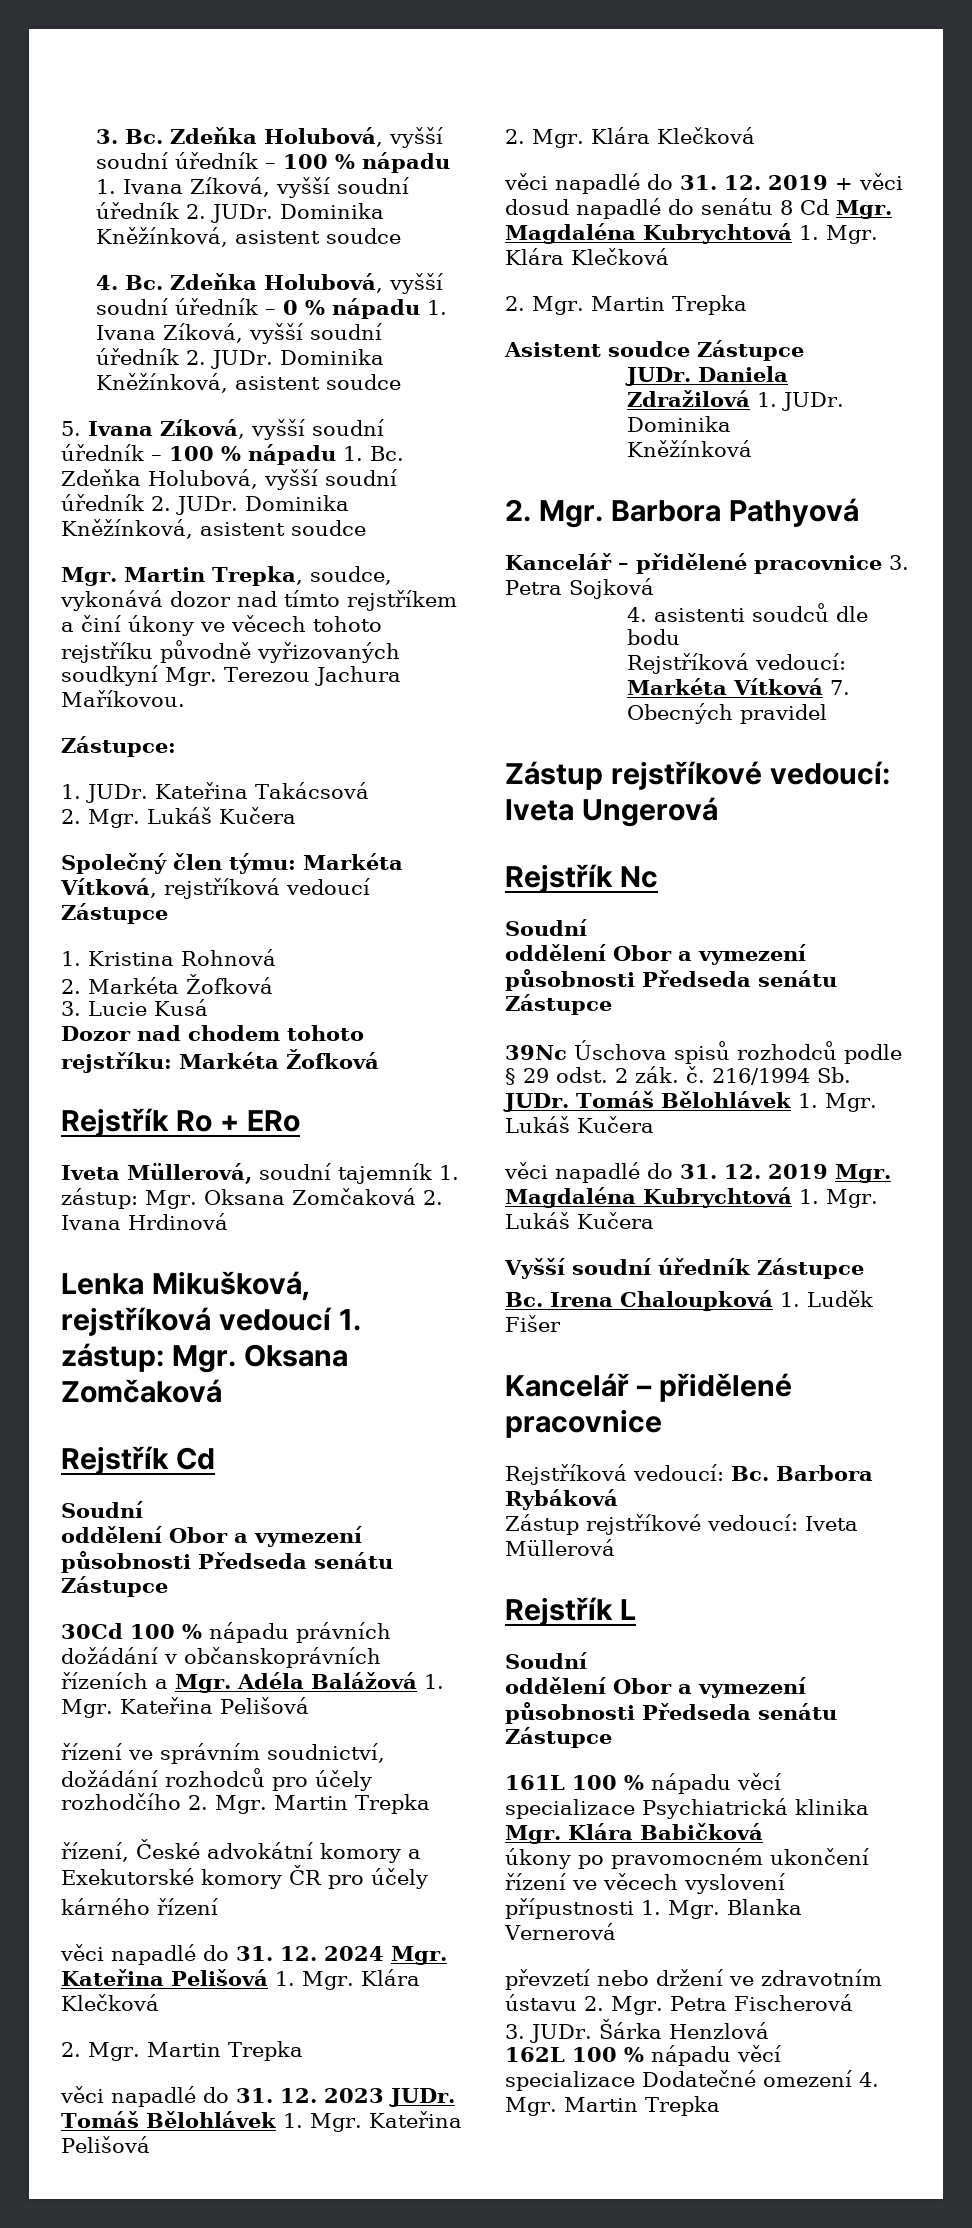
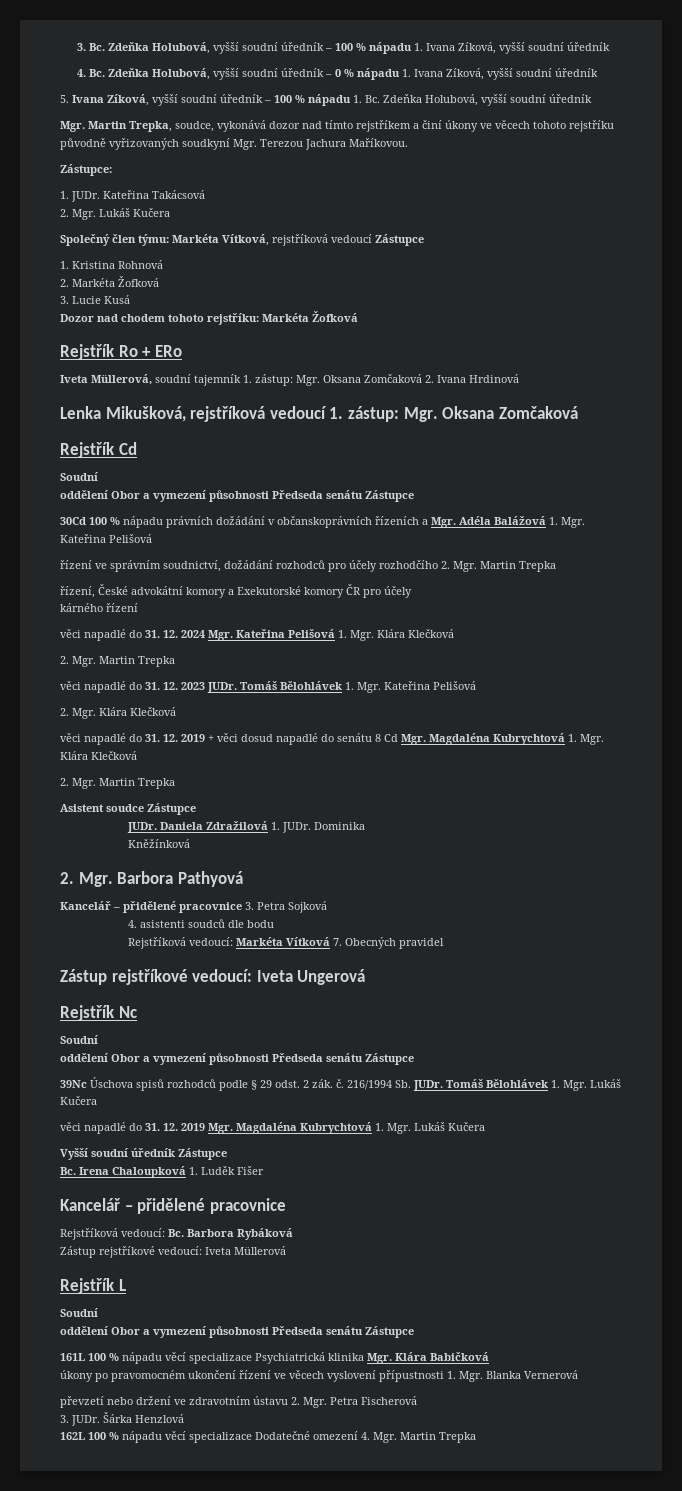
[186,203,385,223] [96,227,402,247] 2. JUDr. Dominika Kněžínková, asistent soudce -> (610, 46) none
[186,349,385,369] [96,373,402,393] 2. JUDr. Dominika Kněžínková, asistent soudce -> (598, 72) none
[151,495,349,515] [61,519,366,539] 2. JUDr. Dominika Kněžínková, asistent soudce -> (592, 98) none

